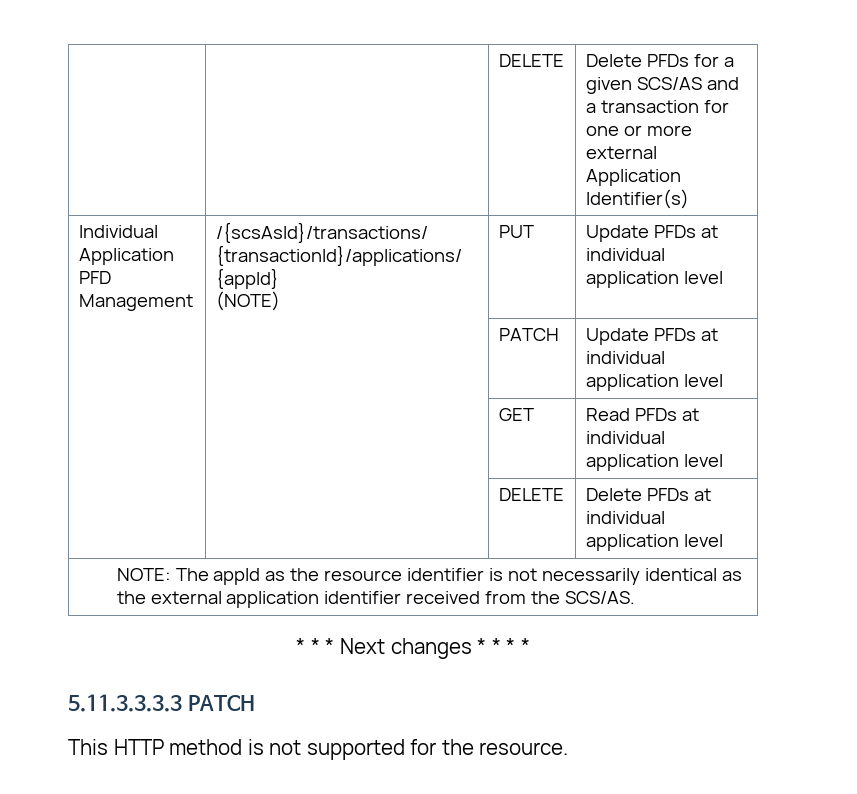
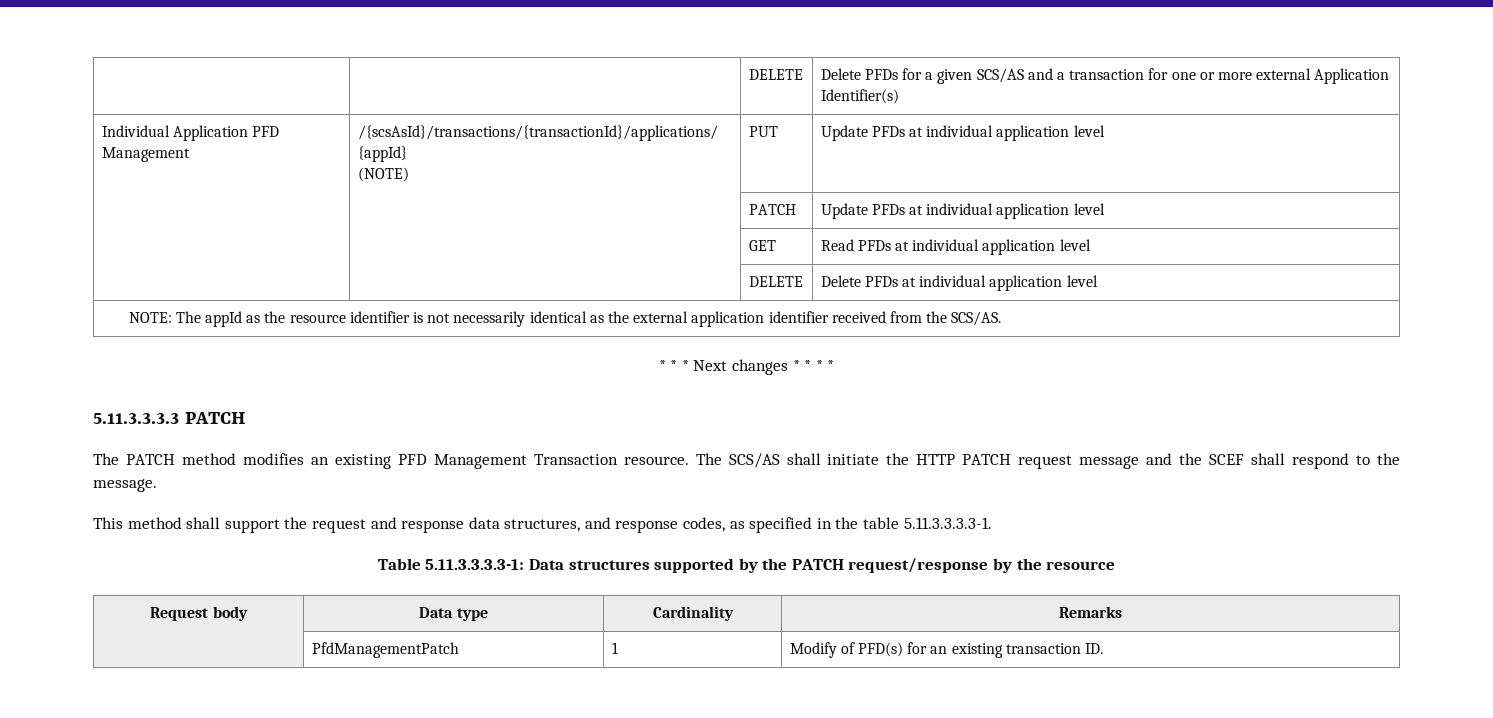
[68,739,569,760] This HTTP method is not supported for the resource. -> [93,453,1401,469] [93,479,157,492] [93,517,992,533] [377,558,1116,573] [150,606,248,621] [419,607,488,621] [652,606,734,621] [1059,606,1122,618] [311,642,459,658] [611,642,618,654] [789,642,1103,658] The PATCH method modifies an existing PFD Management Transaction resource. The SCS/AS shall initiate the HTTP PATCH request message and the SCEF shall respond to the message. // This method shall support the request and response data structures, and response codes, as specified in the table 5.11.3.3.3.3-1. // Table 5.11.3.3.3.3-1: Data structures supported by the PATCH request/response by the resource // Request body | Data type | Cardinality | Remarks // | PfdManagementPatch | 1 | Modify of PFD(s) for an existing transaction ID.

